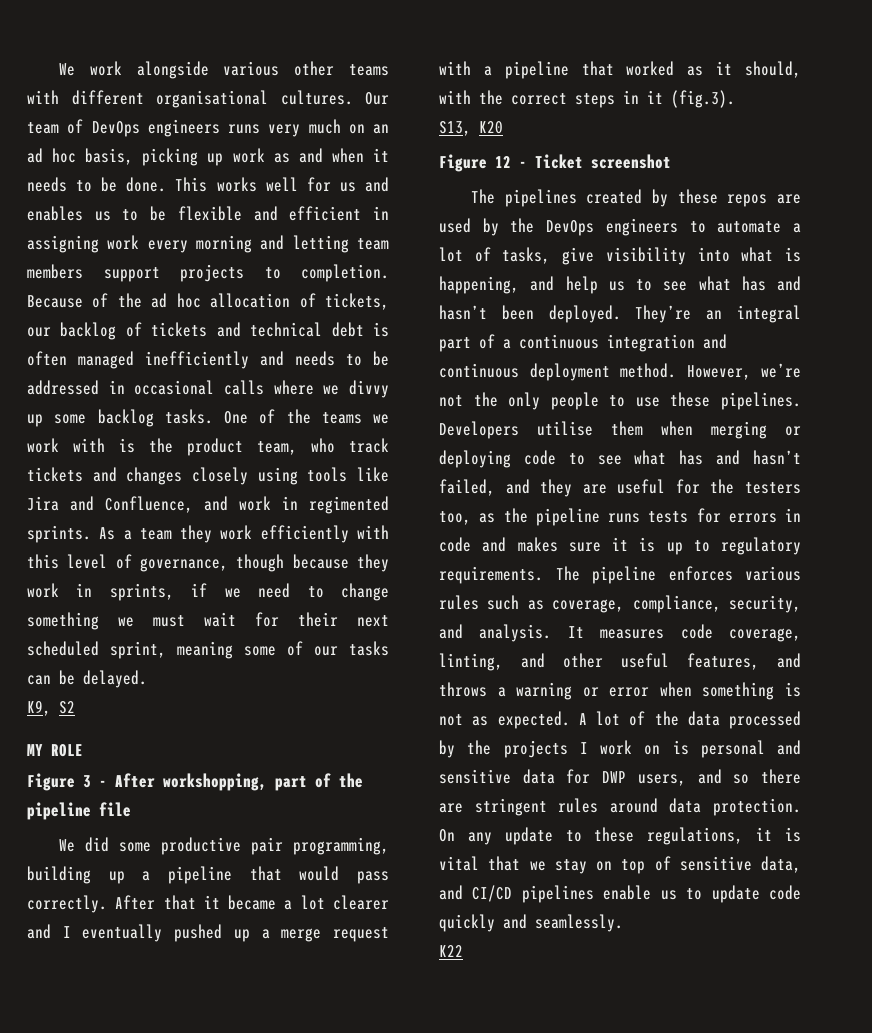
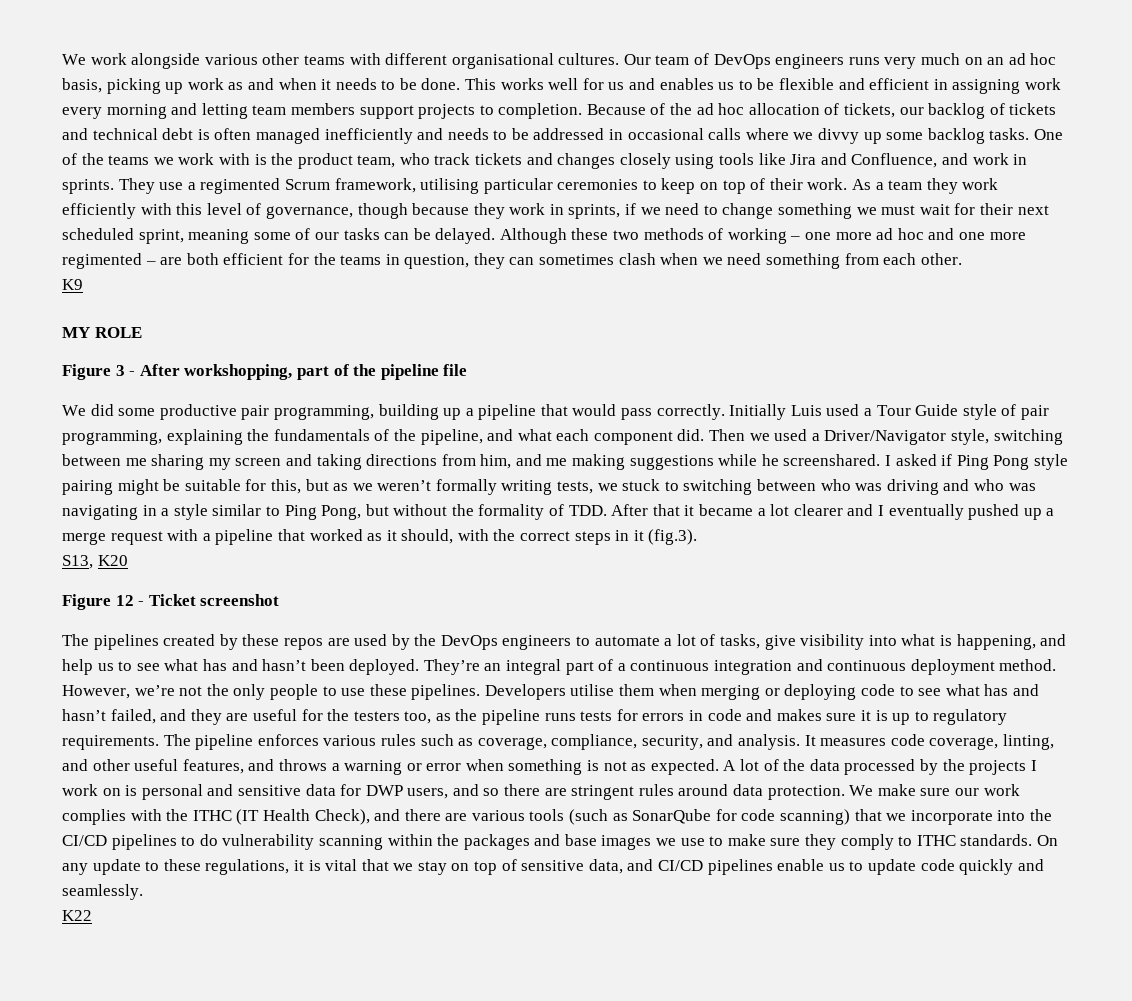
[309,496,389,514] [27,525,91,543] regimented sprints. -> [62,178,848,194] sprints. They use a regimented Scrum framework, utilising particular ceremonies to keep on top of their work.
[27,700,75,716] // K9, S2 -> [499,228,1026,244] [62,253,962,269] [62,279,83,290] Although these two methods of working – one more ad hoc and one more regimented – are both efficient for the teams in question, they can sometimes clash when we need something from each other. // K9
(107, 904) none -> [729,404,1049,420] [62,429,1063,445] [62,454,1068,470] [62,479,1036,495] [62,504,607,520] Initially Luis used a Tour Guide style of pair programming, explaining the fundamentals of the pipeline, and what each component did. Then we used a Driver/Navigator style, switching between me sharing my screen and taking directions from him, and me making suggestions while he screenshared. I asked if Ping Pong style pairing might be suitable for this, but as we weren’t formally writing tests, we stuck to switching between who was driving and who was navigating in a style similar to Ping Pong, but without the formality of TDD.
(801, 807) none -> [849,784,1020,796] [62,809,1052,825] [62,834,1033,850] We make sure our work complies with the ITHC (IT Health Check), and there are various tools (such as SonarQube for code scanning) that we incorporate into the CI/CD pipelines to do vulnerability scanning within the packages and base images we use to make sure they comply to ITHC standards.

